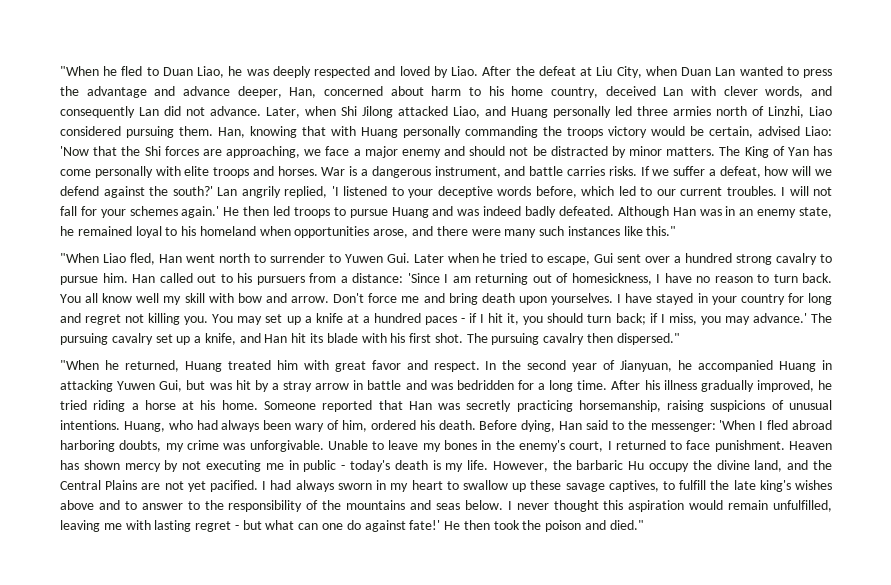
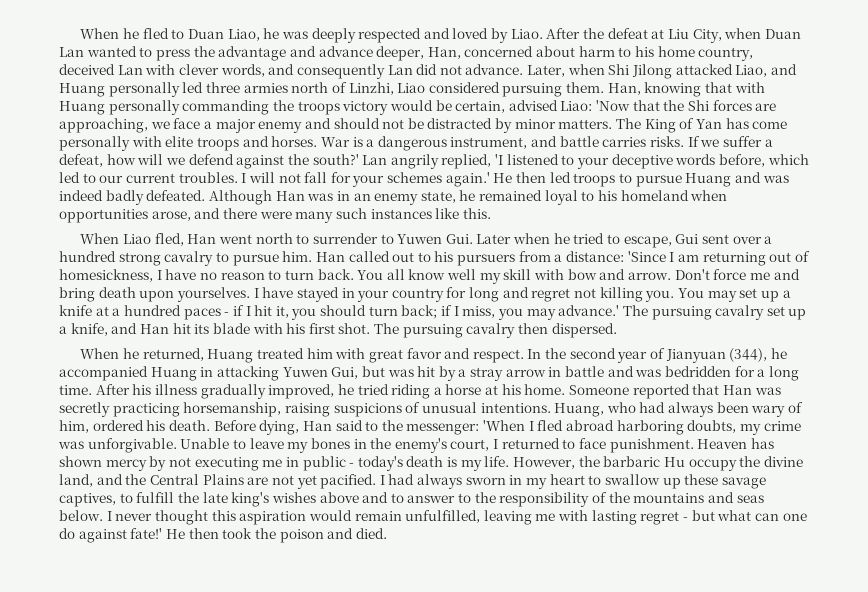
[60,66,99,76] "When -> [80,28,120,39] When
[646,226,677,236] [60,253,99,263] this." // "When -> [462,208,491,219] [80,233,120,244] this. // When
[616,333,680,345] [60,360,99,370] dispersed." // "When -> [551,323,617,338] [80,348,120,359] dispersed. // When
[620,360,673,372] Jianyuan, -> [665,348,768,363] Jianyuan (344),
[609,520,644,530] died." -> [355,528,387,539] died.

